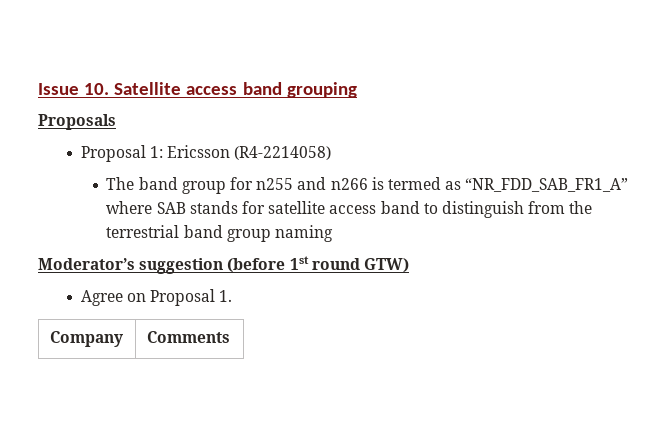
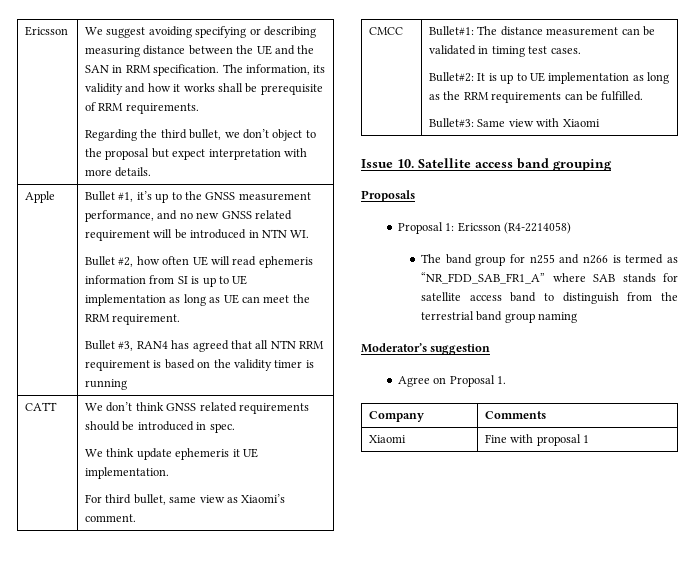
(38, 89) none -> [25,26,69,36] [85,26,316,38] [85,45,315,57] [85,64,326,76] [85,83,323,95] [85,102,199,114] [85,129,316,141] [85,148,307,160] [85,167,152,177] [25,191,56,203] [85,191,311,203] [85,210,292,222] [85,229,310,241] [85,256,313,268] [85,275,248,287] [85,294,310,306] [85,314,181,325] [85,340,325,352] [85,359,314,371] [85,379,128,390] [25,402,58,411] [85,402,309,414] [85,421,235,433] [85,448,258,460] [85,467,170,479] [85,494,286,505] [85,514,137,522] [369,27,404,35] [429,26,655,36] [429,45,581,57] [429,72,670,84] [429,91,644,103] [429,118,600,128] Ericsson | We suggest avoiding specifying or describing measuring distance between the UE and the SAN in RRM specification. The information, its validity and how it works shall be prerequisite of RRM requirements. // Regarding the third bullet, we don’t object to the proposal but expect interpretation with more details. // Apple | Bullet #1, it’s up to the GNSS measurement performance, and no new GNSS related requirement will be introduced in NTN WI. // Bullet #2, how often UE will read ephemeris information from SI is up to UE implementation as long as UE can meet the RRM requirement. // Bullet #3, RAN4 has agreed that all NTN RRM requirement is based on the validity timer is running // CATT | We don’t think GNSS related requirements should be introduced in spec. // We think update ephemeris it UE implementation. // For third bullet, same view as Xiaomi’s comment. // CMCC | Bullet#1: The distance measurement can be validated in timing test cases. // Bullet#2: It is up to UE implementation as long as the RRM requirements can be fulfilled. // Bullet#3: Same view with Xiaomi //
[227,256,409,273] (before 1st round GTW) -> (491, 349) none
(230, 337) none -> [369,435,407,443] [485,434,590,446] // Xiaomi | Fine with proposal 1

